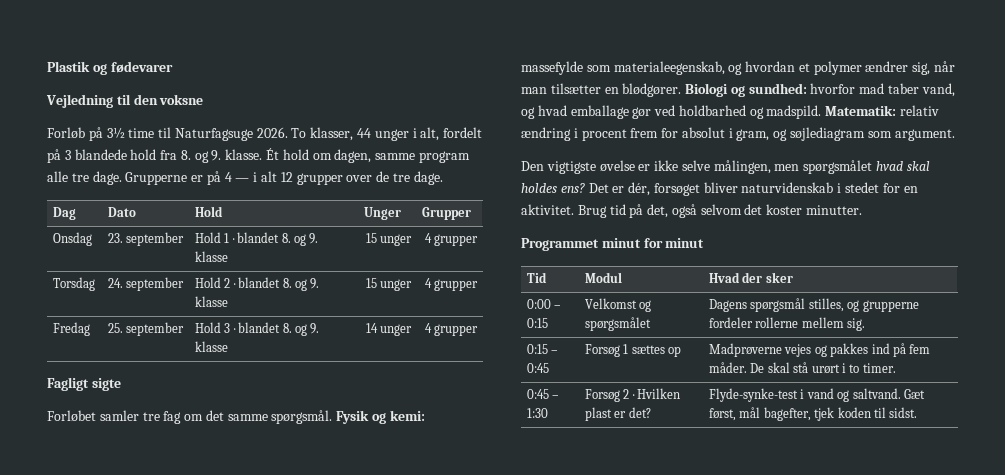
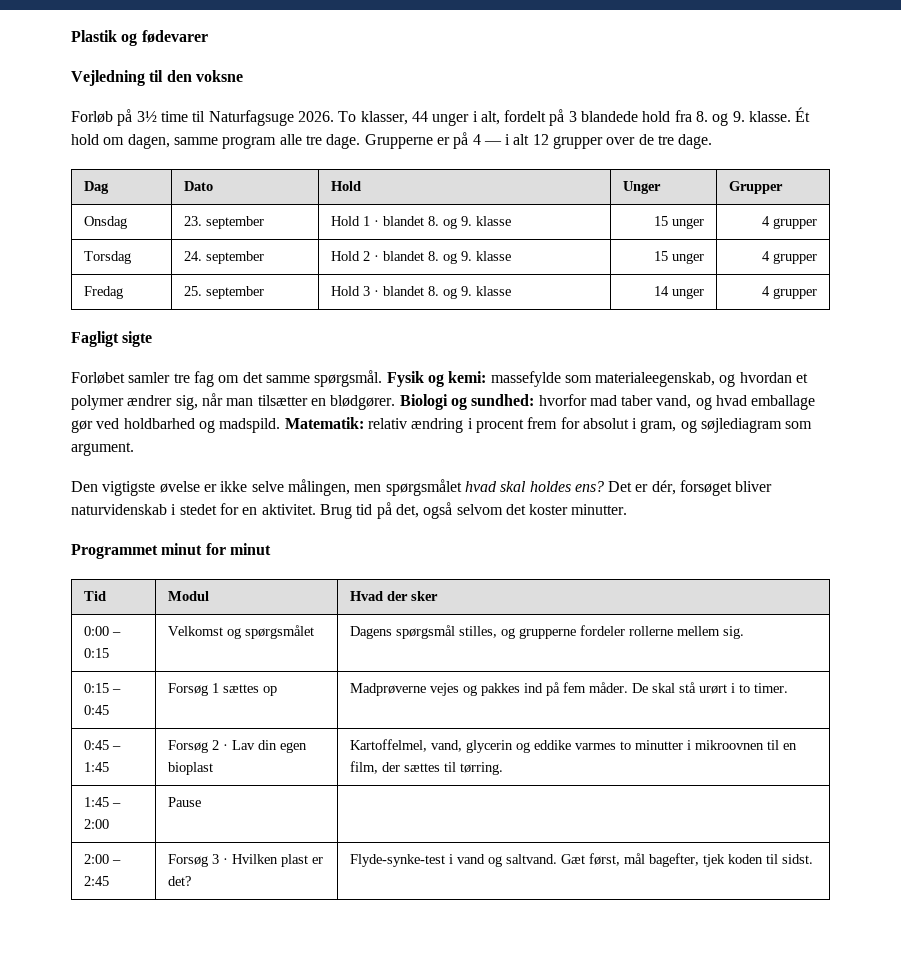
[527,408,549,418] 1:30 -> [83,762,109,772] 1:45
(635, 396) none -> [231,740,307,753] [167,762,213,775] [349,739,797,753] [349,761,503,775] [83,797,121,807] [83,819,109,829] [167,797,201,807] [83,854,121,864] [83,876,109,886] [167,854,228,867] Lav din egen bioplast | Kartoffelmel, vand, glycerin og eddike varmes to minutter i mikroovnen til en film, der sættes til tørring. // 1:45 – 2:00 | Pause | // 2:00 – 2:45 | Forsøg 3 ·

